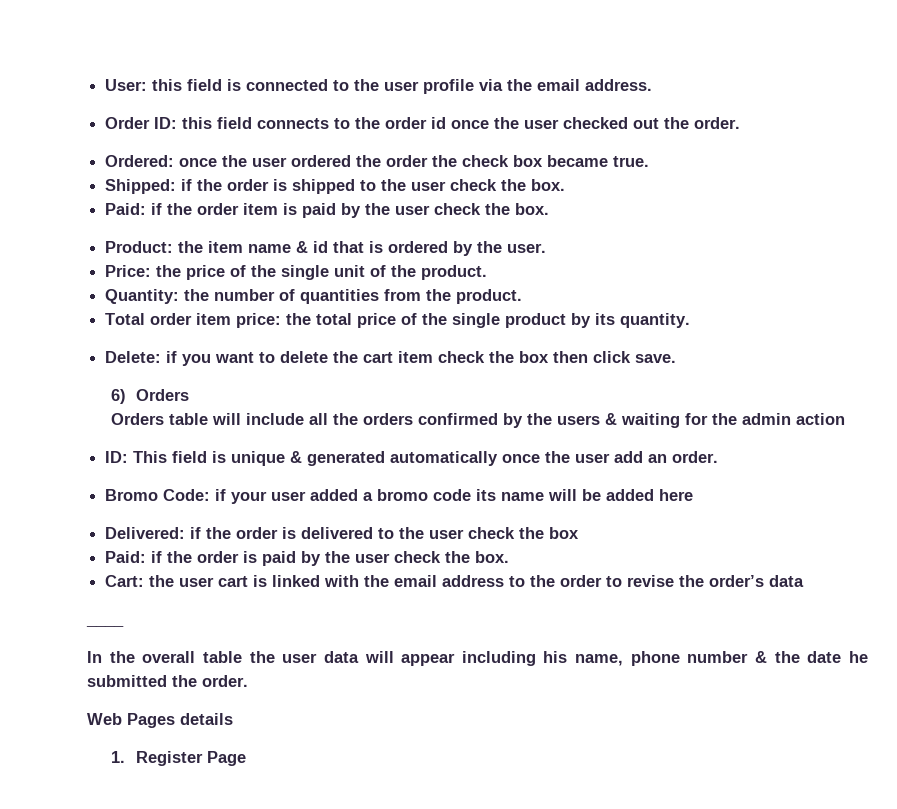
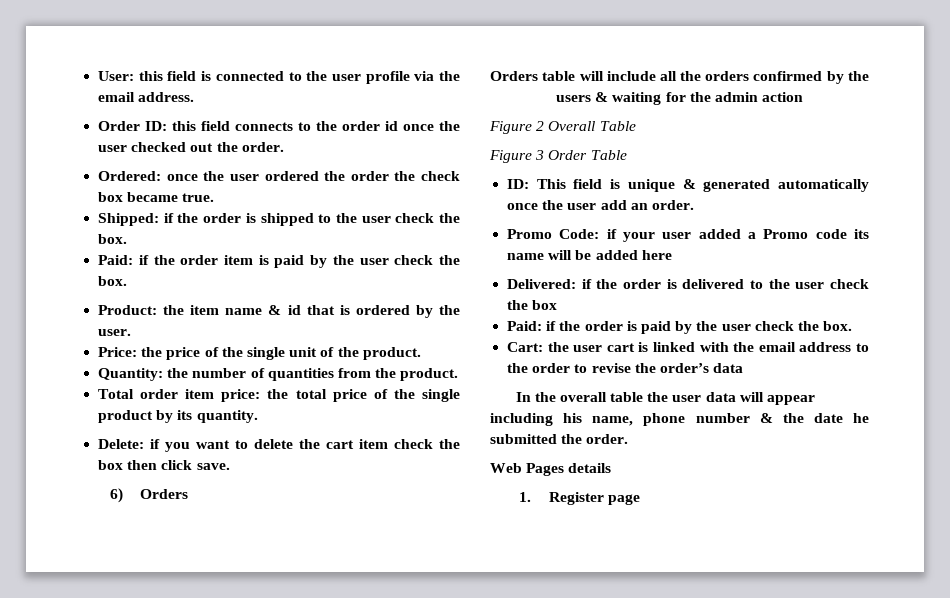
(845, 419) none -> [489,121,636,134] [489,150,627,163] // Figure 2 Overall Table // Figure 3 Order Table
[105,489,159,501] Bromo -> [507,229,553,239] Promo
[377,489,429,501] bromo -> [763,229,809,239] Promo
[86,625,124,627] // ____ -> (744, 368) none
[206,751,246,766] Page -> [607,494,640,505] page

